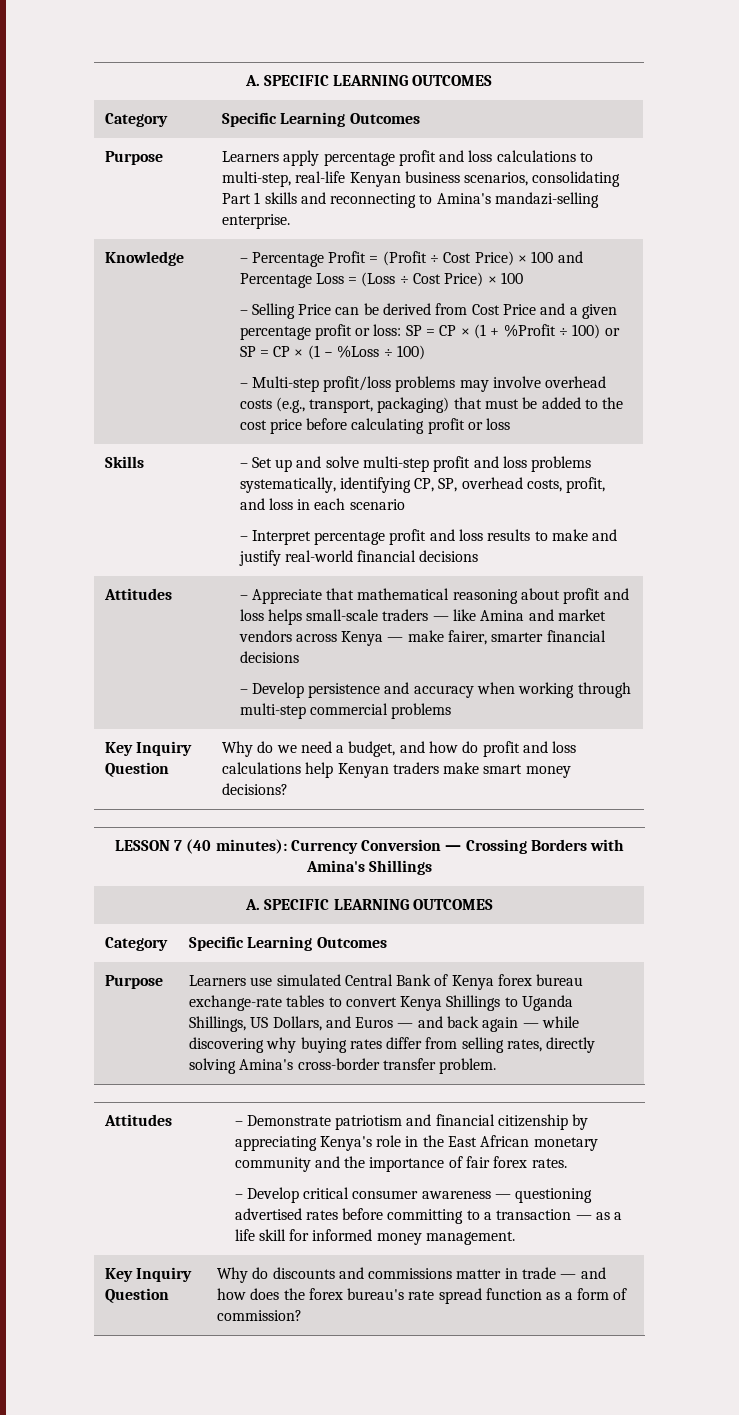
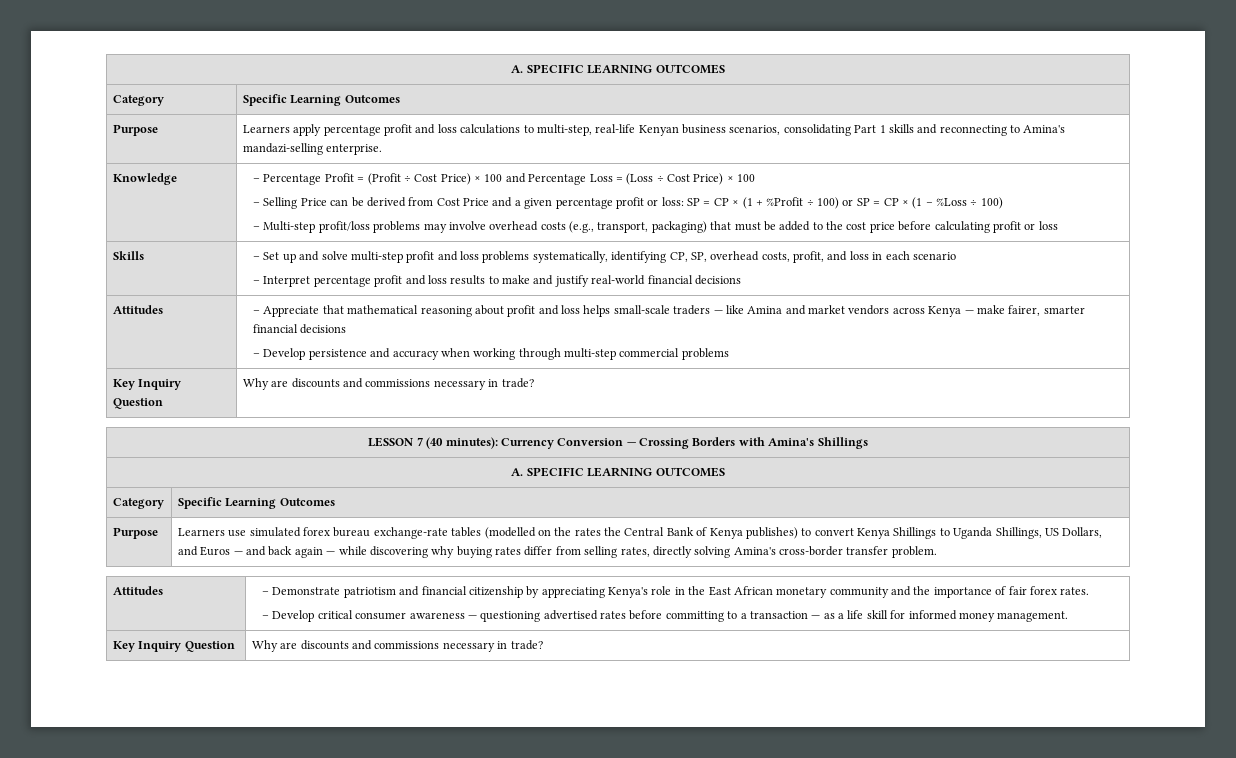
[257,741,577,757] [221,762,571,778] [221,783,288,795] do we need a budget, and how do profit and loss calculations help Kenyan traders make smart money decisions? -> [271,378,534,390] are discounts and commissions necessary in trade?
[344,974,584,990] [188,995,325,1011] Central Bank of Kenya forex bureau exchange-rate tables -> [303,527,798,539] forex bureau exchange-rate tables (modelled on the rates the Central Bank of Kenya publishes)
[252,1267,606,1279] [216,1288,628,1304] [216,1310,302,1321] do discounts and commissions matter in trade — and how does the forex bureau's rate spread function as a form of commission? -> [280,640,543,652] are discounts and commissions necessary in trade?

